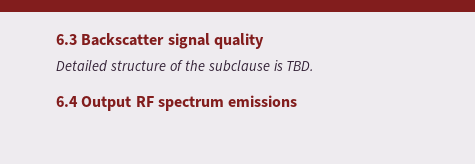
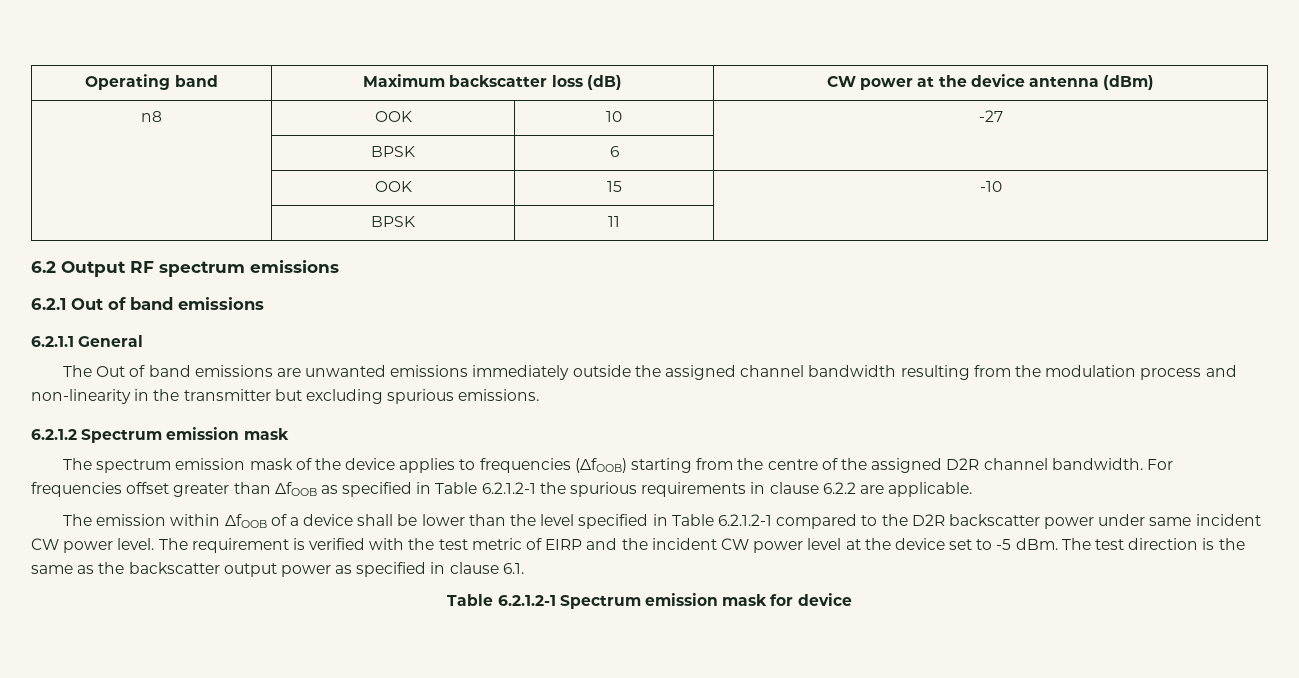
[56,33,264,49] [56,60,315,72] [56,95,298,111] 6.3 Backscatter signal quality // Detailed structure of the subclause is TBD. // 6.4 Output RF spectrum emissions -> [85,74,218,90] [363,74,622,90] [826,74,1155,90] [141,111,162,122] [374,111,412,122] [606,111,622,122] [978,110,1003,122] [370,146,415,157] [609,146,619,157] [374,181,412,192] [606,181,622,192] [979,181,1002,192] [370,216,415,227] [608,216,620,227] [31,260,339,277] [31,297,264,310] [31,335,144,347] [62,365,1237,380] [31,389,540,404] [31,427,289,443] [62,458,1173,473] [31,482,973,497] [62,514,1261,529] [31,538,1245,553] [31,562,524,577] [447,593,852,609] Operating band | Maximum backscatter loss (dB) | CW power at the device antenna (dBm) // n8 | OOK | 10 | -27 // | BPSK | 6 | // | OOK | 15 | -10 // | BPSK | 11 | // 6.2 Output RF spectrum emissions // 6.2.1 Out of band emissions // 6.2.1.1 General // The Out of band emissions are unwanted emissions immediately outside the assigned channel bandwidth resulting from the modulation process and non-linearity in the transmitter but excluding spurious emissions. // 6.2.1.2 Spectrum emission mask // The spectrum emission mask of the device applies to frequencies (ΔfOOB) starting from the centre of the assigned D2R channel bandwidth. For frequencies offset greater than ΔfOOB as specified in Table 6.2.1.2-1 the spurious requirements in clause 6.2.2 are applicable. // The emission within ΔfOOB of a device shall be lower than the level specified in Table 6.2.1.2-1 compared to the D2R backscatter power under same incident CW power level. The requirement is verified with the test metric of EIRP and the incident CW power level at the device set to -5 dBm. The test direction is the same as the backscatter output power as specified in clause 6.1. // Table 6.2.1.2-1 Spectrum emission mask for device

